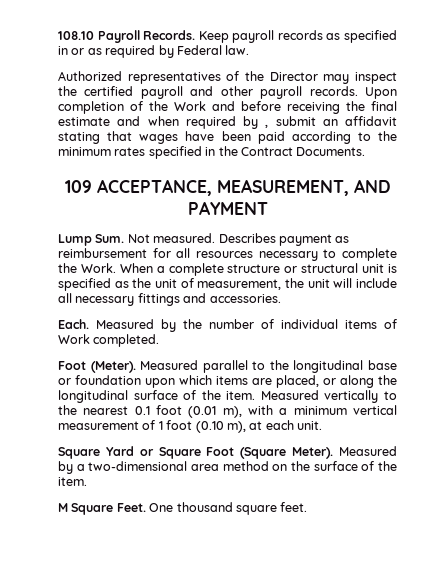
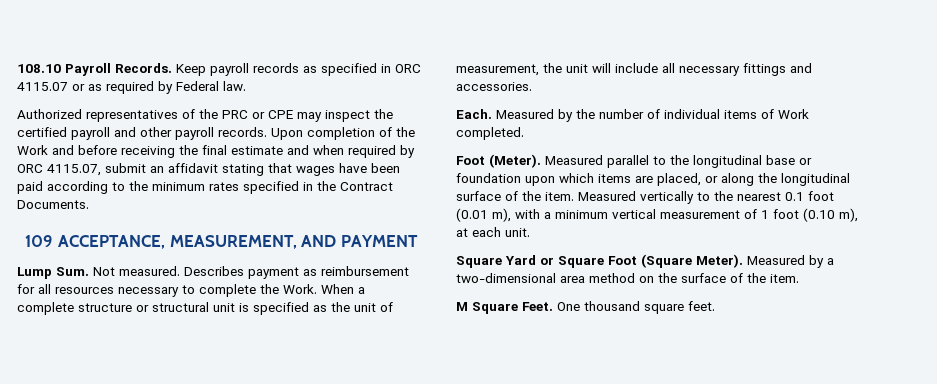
(68, 50) none -> [395,64,421,73] [17,82,68,91] ORC 4115.07
[269,72,318,81] Director -> [222,110,293,119] PRC or CPE
[265,124,269,128] , -> [17,164,101,176] ORC 4115.07,

